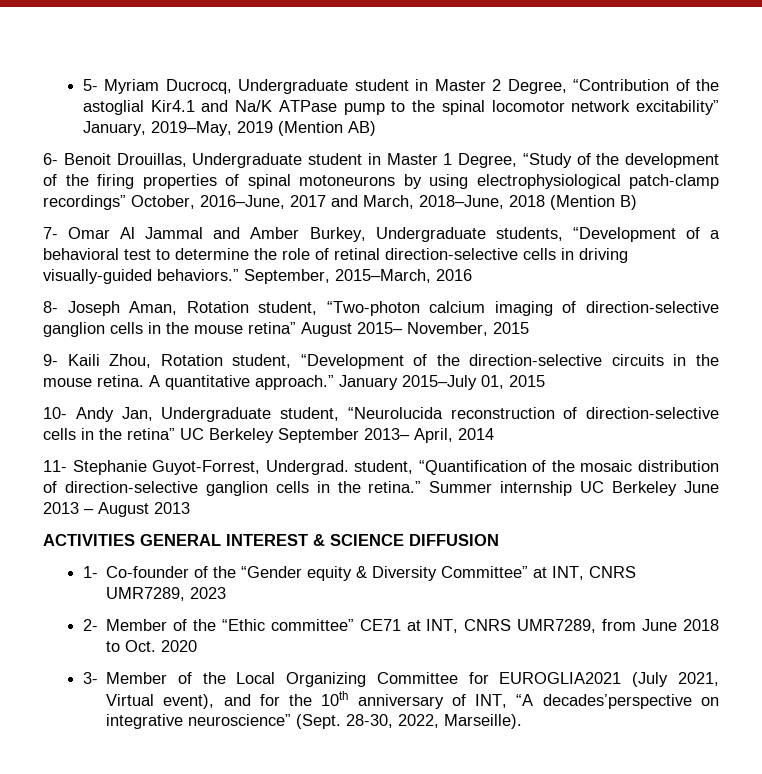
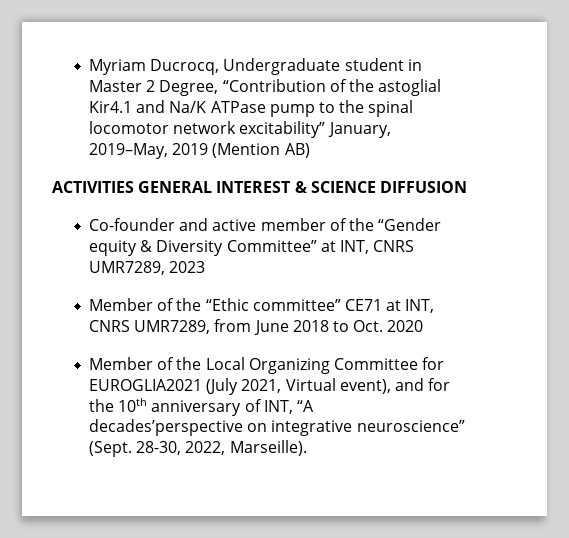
[82,79,98,91] 5- -> (89, 67) none
[43,153,719,168] [43,174,719,189] [43,195,637,210] [43,227,721,242] [43,248,628,263] [43,269,472,284] [43,301,719,316] [43,322,529,337] [43,354,719,369] [43,375,545,390] [43,407,719,422] [43,428,494,443] [43,460,719,475] [43,481,720,496] [43,502,190,517] // 6- Benoit Drouillas, Undergraduate student in Master 1 Degree, “Study of the development of the firing properties of spinal motoneurons by using electrophysiological patch-clamp recordings” October, 2016–June, 2017 and March, 2018–June, 2018 (Mention B) // 7- Omar Al Jammal and Amber Burkey, Undergraduate students, “Development of a behavioral test to determine the role of retinal direction-selective cells in driving visually-guided behaviors.” September, 2015–March, 2016 // 8- Joseph Aman, Rotation student, “Two-photon calcium imaging of direction-selective ganglion cells in the mouse retina” August 2015– November, 2015 // 9- Kaili Zhou, Rotation student, “Development of the direction-selective circuits in the mouse retina. A quantitative approach.” January 2015–July 01, 2015 // 10- Andy Jan, Undergraduate student, “Neurolucida reconstruction of direction-selective cells in the retina” UC Berkeley September 2013– April, 2014 // 11- Stephanie Guyot-Forrest, Undergrad. student, “Quantification of the mosaic distribution of direction-selective ganglion cells in the retina.” Summer internship UC Berkeley June 2013 – August 2013 -> (310, 150) none
[82,566,190,578] 1- Co-founder -> [89,218,326,231] Co-founder and active member
[82,619,98,631] 2- -> (206, 267) none
[82,672,98,684] 3- -> (424, 326) none

